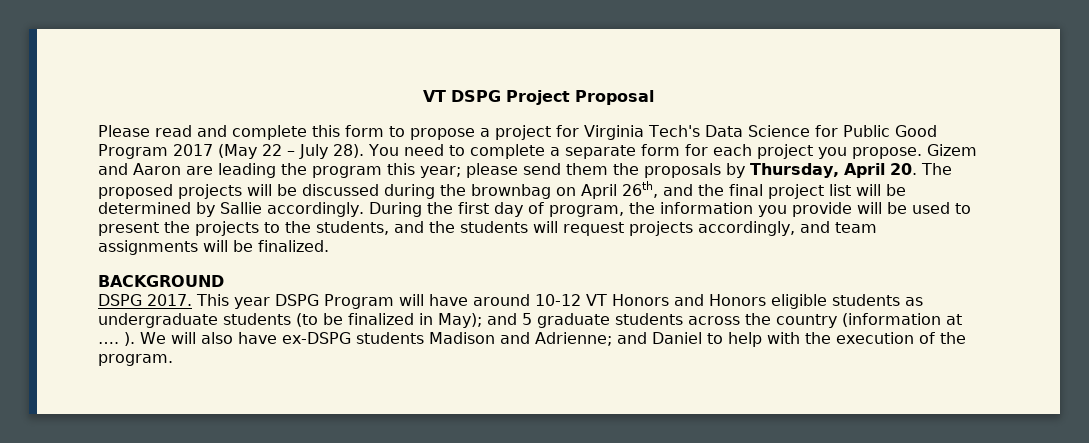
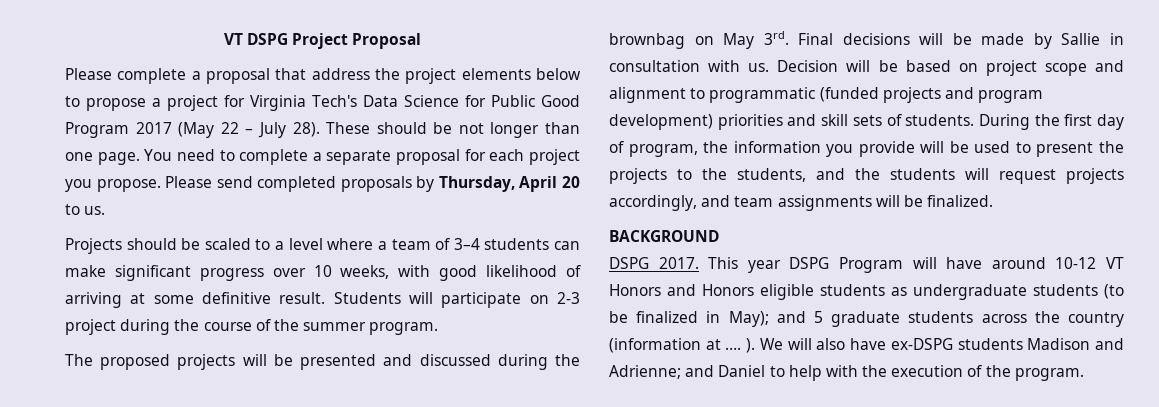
[155,125,384,140] read and complete this form -> [117,68,581,84] complete a proposal that address the project elements below
(364, 151) none -> [326,122,580,138] [65,152,140,165] These should be not longer than one page.
[640,144,680,156] form -> [396,149,461,165] proposal
[926,144,977,156] [98,163,917,178] Gizem and Aaron are leading the program this year; please send them the proposals by Thursday, April 20. -> [165,176,580,192] [65,204,106,215] [65,238,581,254] [65,265,582,281] [65,292,580,308] [65,319,439,335] Please send completed proposals by Thursday, April 20 to us. // Projects should be scaled to a level where a team of 3–4 students can make significant progress over 10 weeks, with good likelihood of arriving at some definitive result. Students will participate on 2-3 project during the course of the summer program. //
(297, 190) none -> [300,354,413,370] presented and
[581,181,906,199] [98,202,191,214] April 26th, and the final project list will be determined -> [723,31,1025,49] May 3rd. Final decisions will be made
[267,202,364,217] accordingly. -> [1110,33,1124,45] [609,60,1124,76] [609,87,1044,103] [609,114,975,130] in consultation with us. Decision will be based on project scope and alignment to programmatic (funded projects and program development) priorities and skill sets of students.

